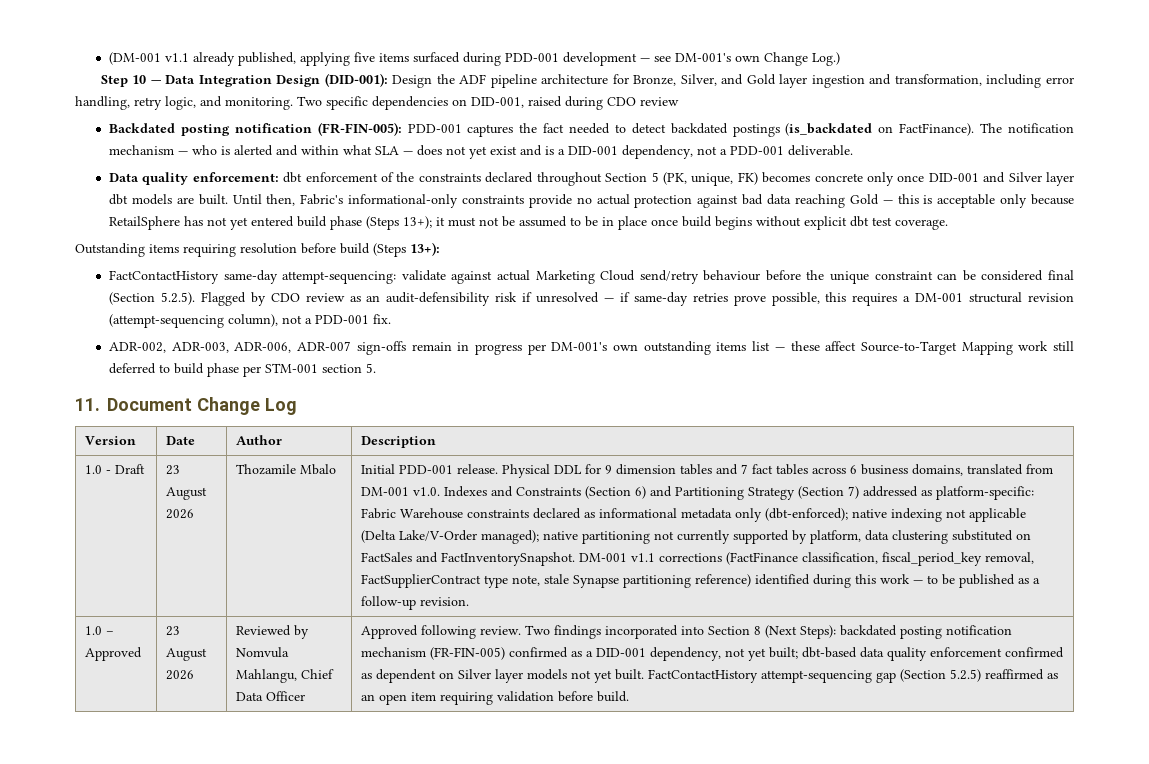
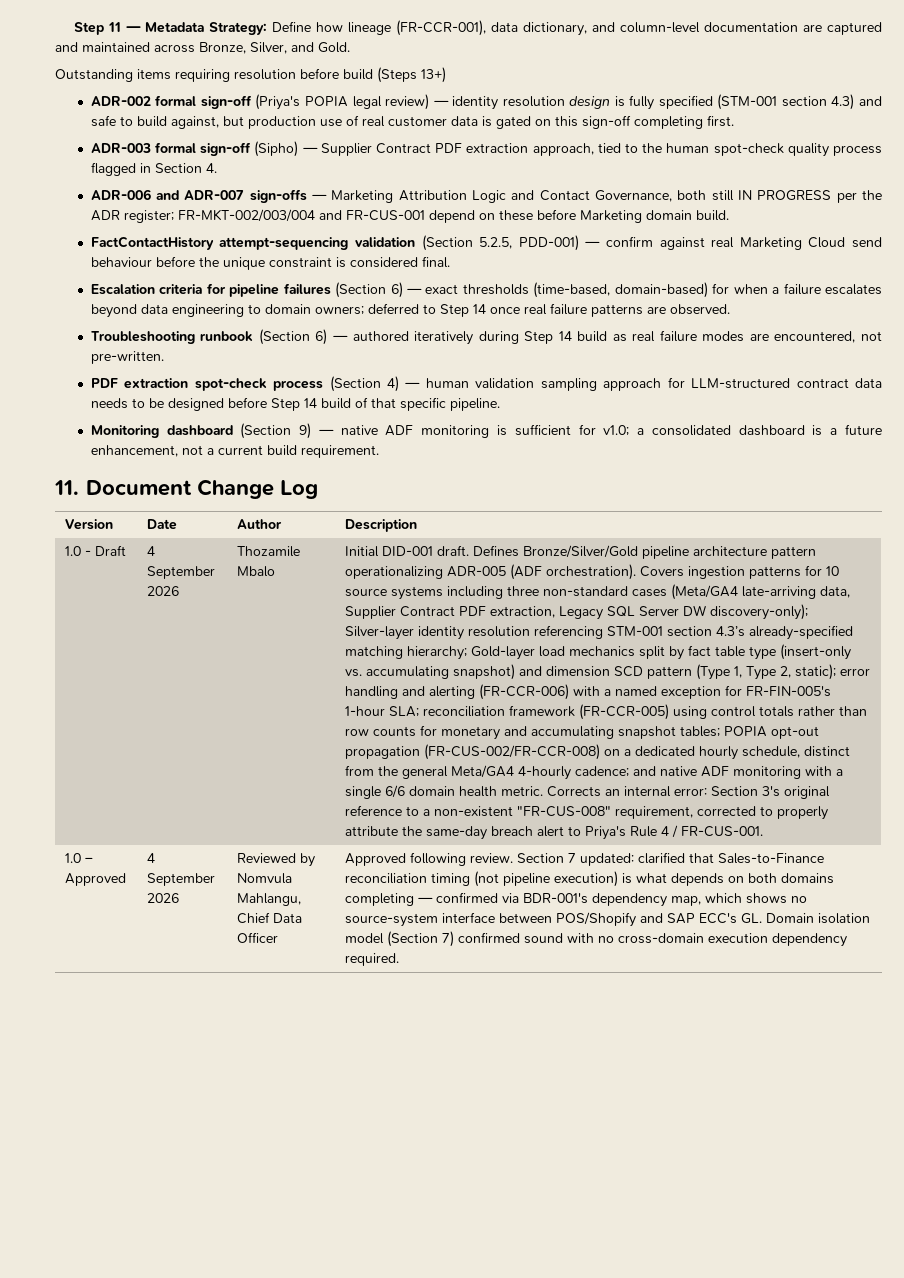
[109,52,841,66] [100,73,1075,88] [75,96,679,110] [109,122,1074,137] [109,145,854,159] [109,172,1074,186] [109,194,1075,208] [109,216,949,230] (DM-001 v1.1 already published, applying five items surfaced during PDD-001 development — see DM-001's own Change Log.) // Step 10 — Data Integration Design (DID-001): Design the ADF pipeline architecture for Bronze, Silver, and Gold layer ingestion and transformation, including error handling, retry logic, and monitoring. Two specific dependencies on DID-001, raised during CDO review // Backdated posting notification (FR-FIN-005): PDD-001 captures the fact needed to detect backdated postings (is_backdated on FactFinance). The notification mechanism — who is alerted and within what SLA — does not yet exist and is a DID-001 dependency, not a PDD-001 deliverable. // Data quality enforcement: dbt enforcement of the constraints declared throughout Section 5 (PK, unique, FK) becomes concrete only once DID-001 and Silver layer dbt models are built. Until then, Fabric's informational-only constraints provide no actual protection against bad data reaching Gold — this is acceptable only because RetailSphere has not yet entered build phase (Steps 13+); it must not be assumed to be in place once build begins without explicit dbt test coverage. -> [73,20,882,36] [55,42,350,54] Step 11 — Metadata Strategy: Define how lineage (FR-CCR-001), data dictionary, and column-level documentation are captured and maintained across Bronze, Silver, and Gold.
[410,242,440,256] [109,270,530,284] 13+): // FactContactHistory same-day attempt-sequencing: validate against actual -> [421,67,446,83] [90,94,883,110] [90,115,734,129] [90,141,882,157] [90,162,217,176] [90,189,882,203] [90,209,729,223] [90,235,735,251] 13+) // ADR-002 formal sign-off (Priya's POPIA legal review) — identity resolution design is fully specified (STM-001 section 4.3) and safe to build against, but production use of real customer data is gated on this sign-off completing first. // ADR-003 formal sign-off (Sipho) — Supplier Contract PDF extraction approach, tied to the human spot-check quality process flagged in Section 4. // ADR-006 and ADR-007 sign-offs — Marketing Attribution Logic and Contact Governance, both still IN PROGRESS per the ADR register; FR-MKT-002/003/004 and FR-CUS-001 depend on these before Marketing domain build. // FactContactHistory attempt-sequencing validation (Section 5.2.5, PDD-001) — confirm against real
[639,270,699,284] send/retry -> [852,237,883,248] send
[937,270,1074,281] [109,292,1074,306] [109,314,392,328] [109,341,1075,355] [109,363,377,377] can be considered final (Section 5.2.5). Flagged by CDO review as an audit-defensibility risk if unresolved — if same-day retries prove possible, this requires a DM-001 structural revision (attempt-sequencing column), not a PDD-001 fix. // ADR-002, ADR-003, ADR-006, ADR-007 sign-offs remain in progress per DM-001's own outstanding items list — these affect Source-to-Target Mapping work still deferred to build phase per STM-001 section 5. -> [335,256,450,268] [90,282,882,298] [90,303,730,318] [90,329,883,345] [90,351,164,364] [90,376,882,392] [90,397,500,411] [90,423,883,439] [90,445,379,458] is considered final. // Escalation criteria for pipeline failures (Section 6) — exact thresholds (time-based, domain-based) for when a failure escalates beyond data engineering to domain owners; deferred to Step 14 once real failure patterns are observed. // Troubleshooting runbook (Section 6) — authored iteratively during Step 14 build as real failure modes are encountered, not pre-written. // PDF extraction spot-check process (Section 4) — human validation sampling approach for LLM-structured contract data needs to be designed before Step 14 build of that specific pipeline. // Monitoring dashboard (Section 9) — native ADF monitoring is sufficient for v1.0; a consolidated dashboard is a future enhancement, not a current build requirement.
[166,465,181,475] [166,487,208,500] 23 August -> [147,546,156,556] [147,566,216,579] 4 September
[399,464,1054,478] [361,486,1035,500] [361,508,1027,522] [361,530,1032,544] [361,552,1035,566] [361,574,1041,588] [361,596,470,610] PDD-001 release. Physical DDL for 9 dimension tables and 7 fact tables across 6 business domains, translated from DM-001 v1.0. Indexes and Constraints (Section 6) and Partitioning Strategy (Section 7) addressed as platform-specific: Fabric Warehouse constraints declared as informational metadata only (dbt-enforced); native indexing not applicable (Delta Lake/V-Order managed); native partitioning not currently supported by platform, data clustering substituted on FactSales and FactInventorySnapshot. DM-001 v1.1 corrections (FactFinance classification, fiscal_period_key removal, FactSupplierContract type note, stale Synapse partitioning reference) identified during this work — to be published as a follow-up revision. -> [382,545,817,559] [345,564,840,580] [345,584,851,600] [345,604,809,620] [345,625,854,640] [345,644,852,660] [345,664,871,680] [345,684,832,700] [345,704,868,720] [345,725,820,740] [345,744,851,760] [345,765,844,780] [345,785,831,799] [345,805,829,820] [345,825,764,840] DID-001 draft. Defines Bronze/Silver/Gold pipeline architecture pattern operationalizing ADR-005 (ADF orchestration). Covers ingestion patterns for 10 source systems including three non-standard cases (Meta/GA4 late-arriving data, Supplier Contract PDF extraction, Legacy SQL Server DW discovery-only); Silver-layer identity resolution referencing STM-001 section 4.3’s already-specified matching hierarchy; Gold-layer load mechanics split by fact table type (insert-only vs. accumulating snapshot) and dimension SCD pattern (Type 1, Type 2, static); error handling and alerting (FR-CCR-006) with a named exception for FR-FIN-005's 1-hour SLA; reconciliation framework (FR-CCR-005) using control totals rather than row counts for monetary and accumulating snapshot tables; POPIA opt-out propagation (FR-CUS-002/FR-CCR-008) on a dedicated hourly schedule, distinct from the general Meta/GA4 4-hourly cadence; and native ADF monitoring with a single 6/6 domain health metric. Corrects an internal error: Section 3's original reference to a non-existent "FR-CUS-008" requirement, corrected to properly attribute the same-day breach alert to Priya's Rule 4 / FR-CUS-001.
[166,626,181,636] [166,648,208,661] 23 August -> [147,853,156,863] [147,873,216,886] 4 September
[525,625,1013,639] [361,647,1065,661] [361,669,1059,683] [361,691,630,705] Two findings incorporated into Section 8 (Next Steps): backdated posting notification mechanism (FR-FIN-005) confirmed as a DID-001 dependency, not yet built; dbt-based data quality enforcement confirmed as dependent on Silver layer models not yet built. FactContactHistory attempt-sequencing gap (Section 5.2.5) reaffirmed as an open item requiring validation before build. -> [517,852,825,866] [345,871,835,887] [345,892,808,907] [345,912,871,927] [345,931,848,947] [345,953,400,966] Section 7 updated: clarified that Sales-to-Finance reconciliation timing (not pipeline execution) is what depends on both domains completing — confirmed via BDR-001's dependency map, which shows no source-system interface between POS/Shopify and SAP ECC's GL. Domain isolation model (Section 7) confirmed sound with no cross-domain execution dependency required.

